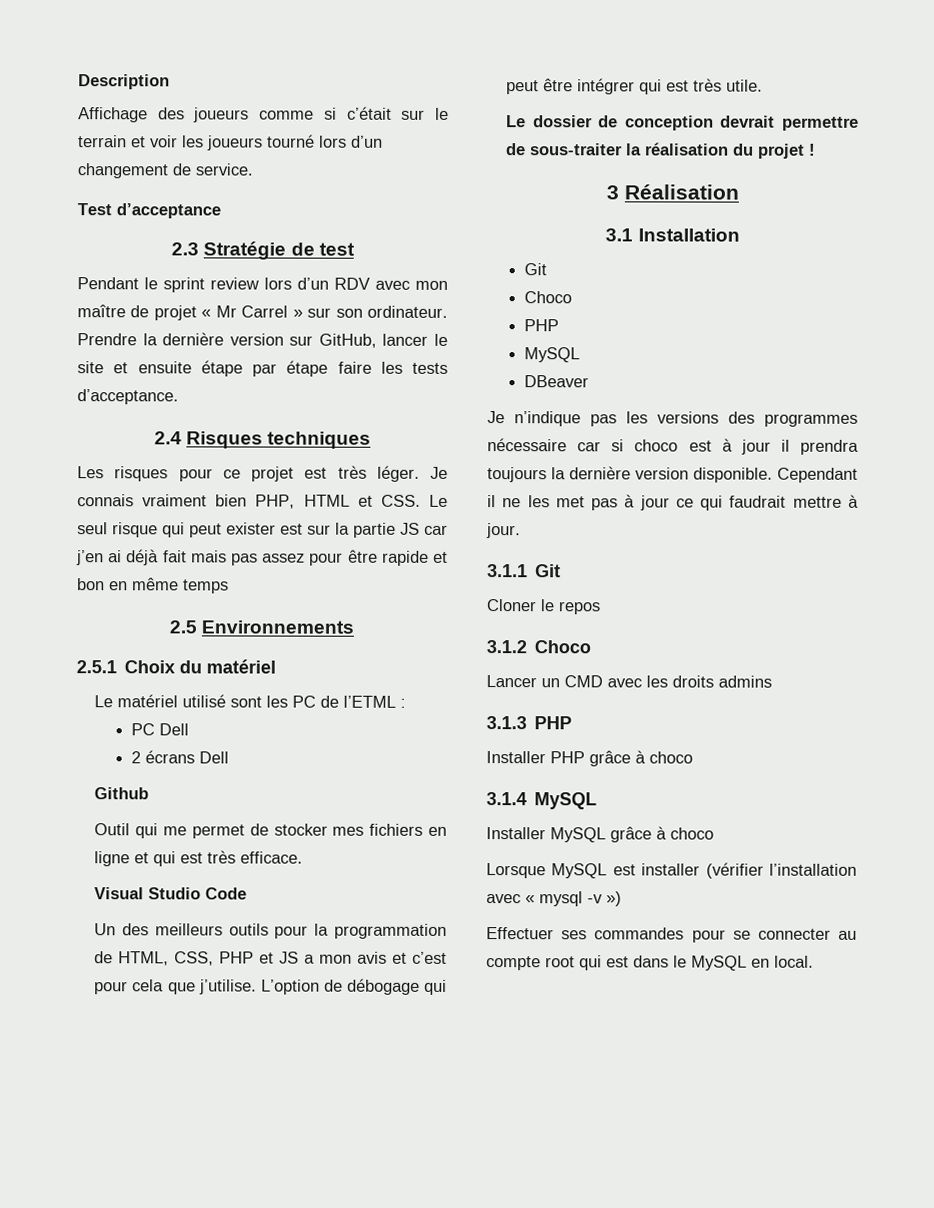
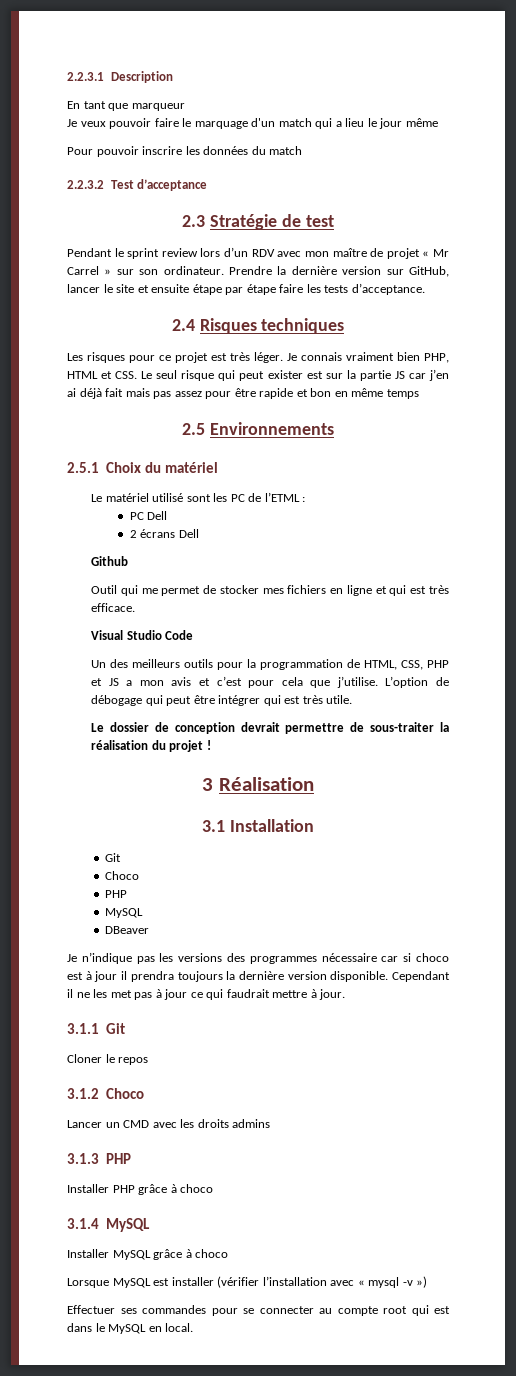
(78, 82) none -> [67,72,104,81] 2.2.3.1
[78,106,450,123] [78,134,383,151] [77,163,253,179] Affichage des joueurs comme si c’était sur le terrain et voir les joueurs tourné lors d’un changement de service. // -> [67,101,185,111] [67,118,438,129] [67,146,303,157] [67,180,104,189] En tant que marqueur // Je veux pouvoir faire le marquage d'un match qui a lieu le jour même // Pour pouvoir inscrire les données du match // 2.2.3.2

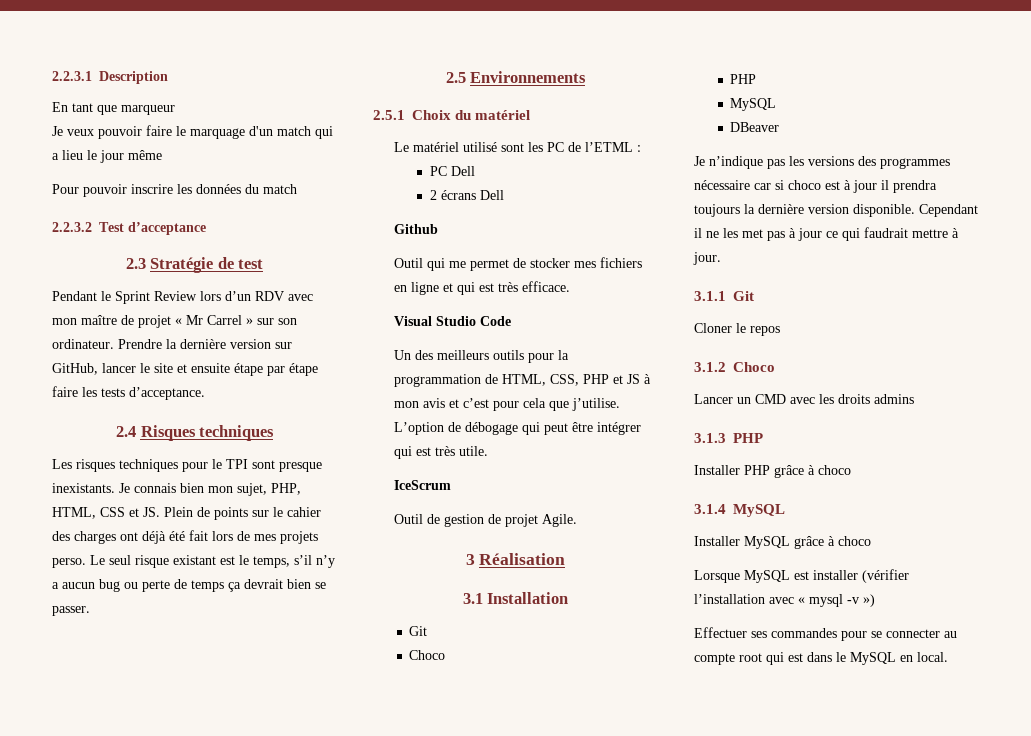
[127,248,198,259] sprint review -> [115,291,197,304] Sprint Review
[129,352,449,363] [67,369,449,381] [67,388,419,399] pour ce projet est très léger. Je connais vraiment bien PHP, HTML et CSS. Le seul risque qui peut exister est sur la partie JS car j’en ai déjà fait mais pas assez pour être rapide et bon en même temps -> [119,459,322,472] [52,483,301,496] [52,507,321,520] [52,530,318,544] [52,555,335,568] [52,579,326,592] [52,606,90,616] techniques pour le TPI sont presque inexistants. Je connais bien mon sujet, PHP, HTML, CSS et JS. Plein de points sur le cahier des charges ont déjà été fait lors de mes projets perso. Le seul risque existant est le temps, s’il n’y a aucun bug ou perte de temps ça devrait bien se passer.
[126,680,133,686] a -> [643,374,651,384] à
[91,722,449,734] [91,740,211,752] Le dossier de conception devrait permettre de sous-traiter la réalisation du projet ! -> [393,480,451,490] [393,514,577,527] IceScrum // Outil de gestion de projet Agile.

